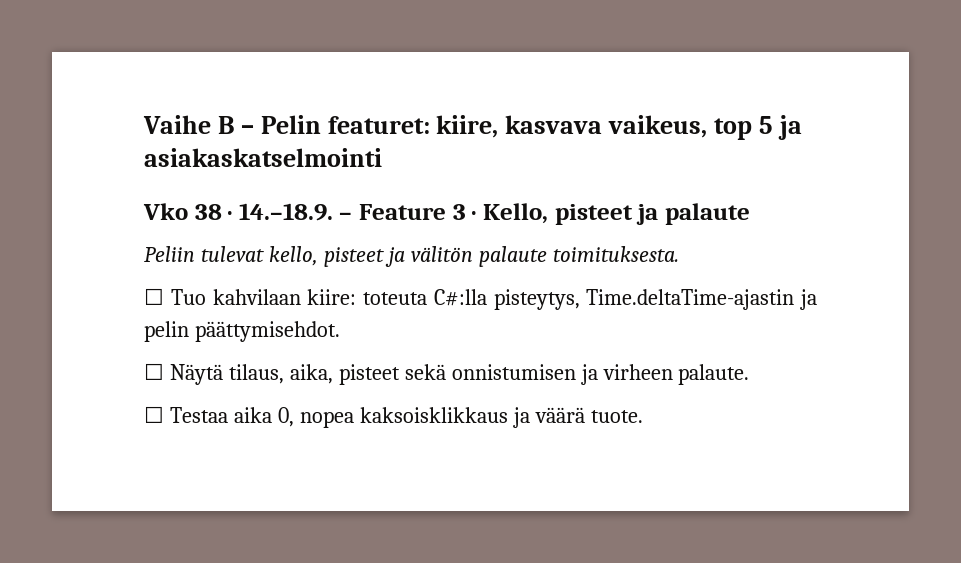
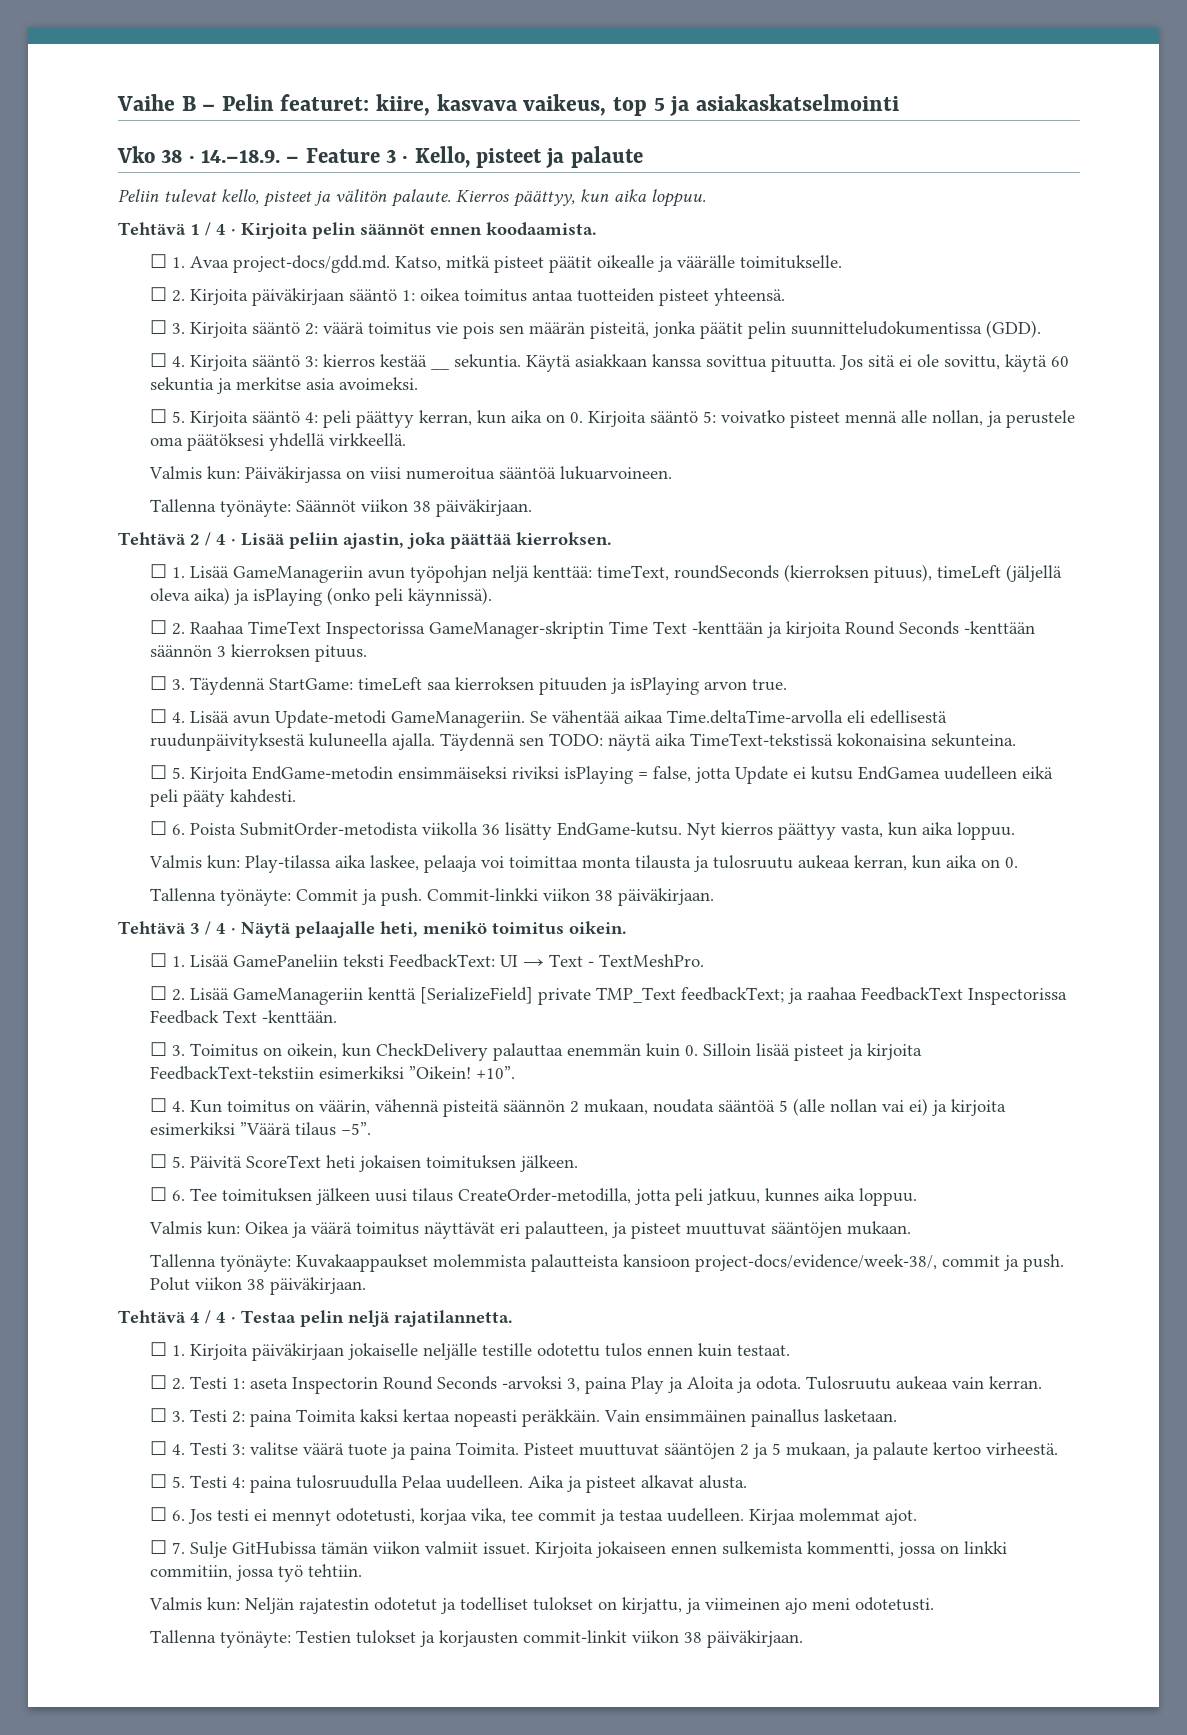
[478,246,679,267] [144,288,817,310] [144,321,340,342] [144,363,750,385] [144,406,643,428] palaute toimituksesta. // ☐ Tuo kahvilaan kiire: toteuta C#:lla pisteytys, Time.deltaTime-ajastin ja pelin päättymisehdot. // ☐ Näytä tilaus, aika, pisteet sekä onnistumisen ja virheen palaute. // ☐ Testaa aika 0, nopea kaksoisklikkaus ja väärä tuote. -> [391,189,706,207] [118,222,597,239] [150,254,843,273] [150,287,786,306] [150,320,1042,339] [150,353,428,371] [431,354,1070,372] [150,377,419,394] [150,409,1076,428] [150,433,407,451] [149,466,673,483] [150,499,533,517] [118,532,612,549] [150,564,1063,583] [150,587,493,606] [150,620,1036,639] [150,644,368,662] [150,676,788,695] [150,709,948,728] [150,733,1017,751] [150,765,1054,784] [150,789,297,807] [150,821,1016,840] [149,855,1019,873] [150,888,715,906] [118,921,627,938] [150,953,705,968] [150,986,1068,1005] [150,1010,338,1024] [150,1042,923,1061] [150,1066,516,1080] [150,1098,1007,1117] [150,1122,372,1136] [150,1154,579,1172] [150,1187,918,1206] [149,1221,912,1239] [150,1254,1065,1272] [150,1277,367,1295] [118,1310,513,1327] [150,1342,791,1361] [150,1375,1043,1394] [150,1408,898,1427] [150,1441,1059,1460] [150,1474,748,1493] [150,1507,918,1526] [150,1540,1008,1558] [150,1564,363,1582] [149,1597,935,1614] [150,1630,804,1648] palaute. Kierros päättyy, kun aika loppuu. // Tehtävä 1 / 4 · Kirjoita pelin säännöt ennen koodaamista. // ☐ 1. Avaa project-docs/gdd.md. Katso, mitkä pisteet päätit oikealle ja väärälle toimitukselle. // ☐ 2. Kirjoita päiväkirjaan sääntö 1: oikea toimitus antaa tuotteiden pisteet yhteensä. // ☐ 3. Kirjoita sääntö 2: väärä toimitus vie pois sen määrän pisteitä, jonka päätit pelin suunnitteludokumentissa (GDD). // ☐ 4. Kirjoita sääntö 3: kierros kestää __ sekuntia. Käytä asiakkaan kanssa sovittua pituutta. Jos sitä ei ole sovittu, käytä 60 sekuntia ja merkitse asia avoimeksi. // ☐ 5. Kirjoita sääntö 4: peli päättyy kerran, kun aika on 0. Kirjoita sääntö 5: voivatko pisteet mennä alle nollan, ja perustele oma päätöksesi yhdellä virkkeellä. // Valmis kun: Päiväkirjassa on viisi numeroitua sääntöä lukuarvoineen. // Tallenna työnäyte: Säännöt viikon 38 päiväkirjaan. // Tehtävä 2 / 4 · Lisää peliin ajastin, joka päättää kierroksen. // ☐ 1. Lisää GameManageriin avun työpohjan neljä kenttää: timeText, roundSeconds (kierroksen pituus), timeLeft (jäljellä oleva aika) ja isPlaying (onko peli käynnissä). // ☐ 2. Raahaa TimeText Inspectorissa GameManager-skriptin Time Text -kenttään ja kirjoita Round Seconds -kenttään säännön 3 kierroksen pituus. // ☐ 3. Täydennä StartGame: timeLeft saa kierroksen pituuden ja isPlaying arvon true. // ☐ 4. Lisää avun Update-metodi GameManageriin. Se vähentää aikaa Time.deltaTime-arvolla eli edellisestä ruudunpäivityksestä kuluneella ajalla. Täydennä sen TODO: näytä aika TimeText-tekstissä kokonaisina sekunteina. // ☐ 5. Kirjoita EndGame-metodin ensimmäiseksi riviksi isPlaying = false, jotta Update ei kutsu EndGamea uudelleen eikä peli pääty kahdesti. // ☐ 6. Poista SubmitOrder-metodista viikolla 36 lisätty EndGame-kutsu. Nyt kierros päättyy vasta, kun aika loppuu. // Valmis kun: Play-tilassa aika laskee, pelaaja voi toimittaa monta tilausta ja tulosruutu aukeaa kerran, kun aika on 0. // Tallenna työnäyte: Commit ja push. Commit-linkki viikon 38 päiväkirjaan. // Tehtävä 3 / 4 · Näytä pelaajalle heti, menikö toimitus oikein. // ☐ 1. Lisää GamePaneliin teksti FeedbackText: UI → Text - TextMeshPro. // ☐ 2. Lisää GameManageriin kenttä [SerializeField] private TMP_Text feedbackText; ja raahaa FeedbackText Inspectorissa Feedback Text -kenttään. // ☐ 3. Toimitus on oikein, kun CheckDelivery palauttaa enemmän kuin 0. Silloin lisää pisteet ja kirjoita FeedbackText-tekstiin esimerkiksi ”Oikein! +10”. // ☐ 4. Kun toimitus on väärin, vähennä pisteitä säännön 2 mukaan, noudata sääntöä 5 (alle nollan vai ei) ja kirjoita esimerkiksi ”Väärä tilaus −5”. // ☐ 5. Päivitä ScoreText heti jokaisen toimituksen jälkeen. // ☐ 6. Tee toimituksen jälkeen uusi tilaus CreateOrder-metodilla, jotta peli jatkuu, kunnes aika loppuu. // Valmis kun: Oikea ja väärä toimitus näyttävät eri palautteen, ja pisteet muuttuvat sääntöjen mukaan. // Tallenna työnäyte: Kuvakaappaukset molemmista palautteista kansioon project-docs/evidence/week-38/, commit ja push. Polut viikon 38 päiväkirjaan. // Tehtävä 4 / 4 · Testaa pelin neljä rajatilannetta. // ☐ 1. Kirjoita päiväkirjaan jokaiselle neljälle testille odotettu tulos ennen kuin testaat. // ☐ 2. Testi 1: aseta Inspectorin Round Seconds -arvoksi 3, paina Play ja Aloita ja odota. Tulosruutu aukeaa vain kerran. // ☐ 3. Testi 2: paina Toimita kaksi kertaa nopeasti peräkkäin. Vain ensimmäinen painallus lasketaan. // ☐ 4. Testi 3: valitse väärä tuote ja paina Toimita. Pisteet muuttuvat sääntöjen 2 ja 5 mukaan, ja palaute kertoo virheestä. // ☐ 5. Testi 4: paina tulosruudulla Pelaa uudelleen. Aika ja pisteet alkavat alusta. // ☐ 6. Jos testi ei mennyt odotetusti, korjaa vika, tee commit ja testaa uudelleen. Kirjaa molemmat ajot. // ☐ 7. Sulje GitHubissa tämän viikon valmiit issuet. Kirjoita jokaiseen ennen sulkemista kommentti, jossa on linkki commitiin, jossa työ tehtiin. // Valmis kun: Neljän rajatestin odotetut ja todelliset tulokset on kirjattu, ja viimeinen ajo meni odotetusti. // Tallenna työnäyte: Testien tulokset ja korjausten commit-linkit viikon 38 päiväkirjaan.

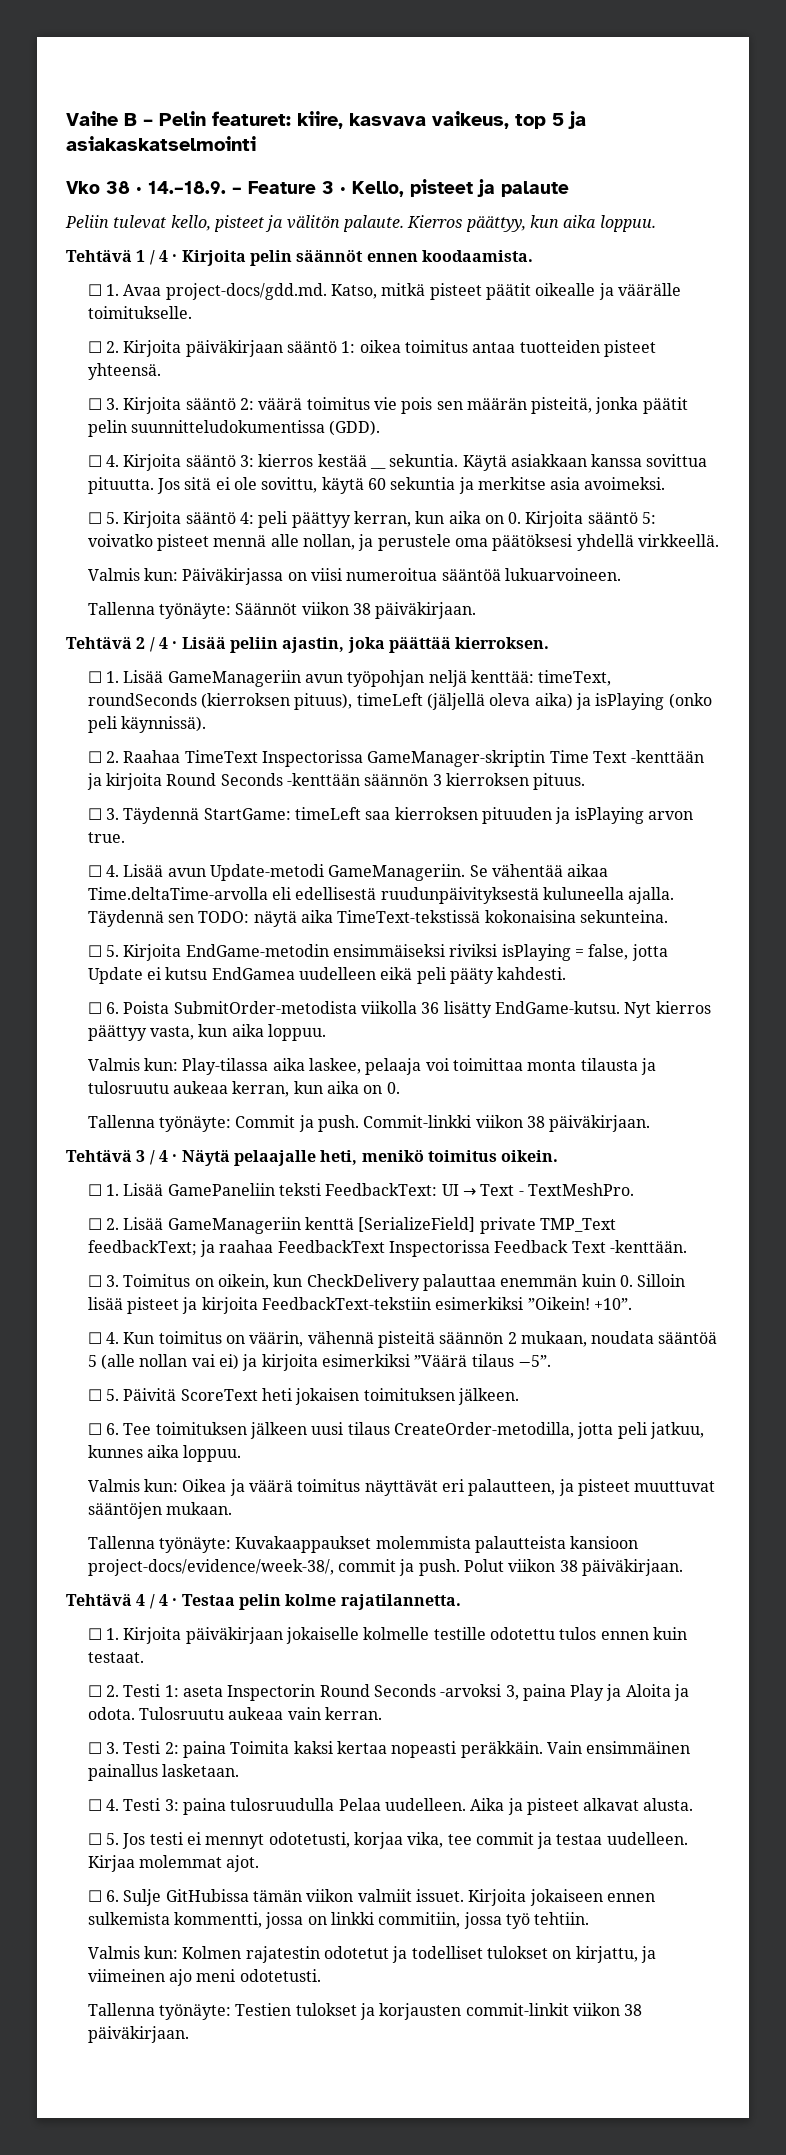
[348,1310,390,1327] neljä -> [285,1594,337,1606] kolme
[423,1343,478,1360] neljälle -> [363,1627,430,1640] kolmelle
[250,1442,1059,1460] [150,1474,246,1488] valitse väärä tuote ja paina Toimita. Pisteet muuttuvat sääntöjen 2 ja 5 mukaan, ja palaute kertoo virheestä. // ☐ 5. Testi 4: -> (179, 1805) none
[172,1510,186,1521] 6. -> [105,1833,119,1845] 5.
[172,1542,186,1554] 7. -> [105,1890,119,1902] 6.
[245,1597,295,1614] Neljän -> [182,1946,242,1959] Kolmen

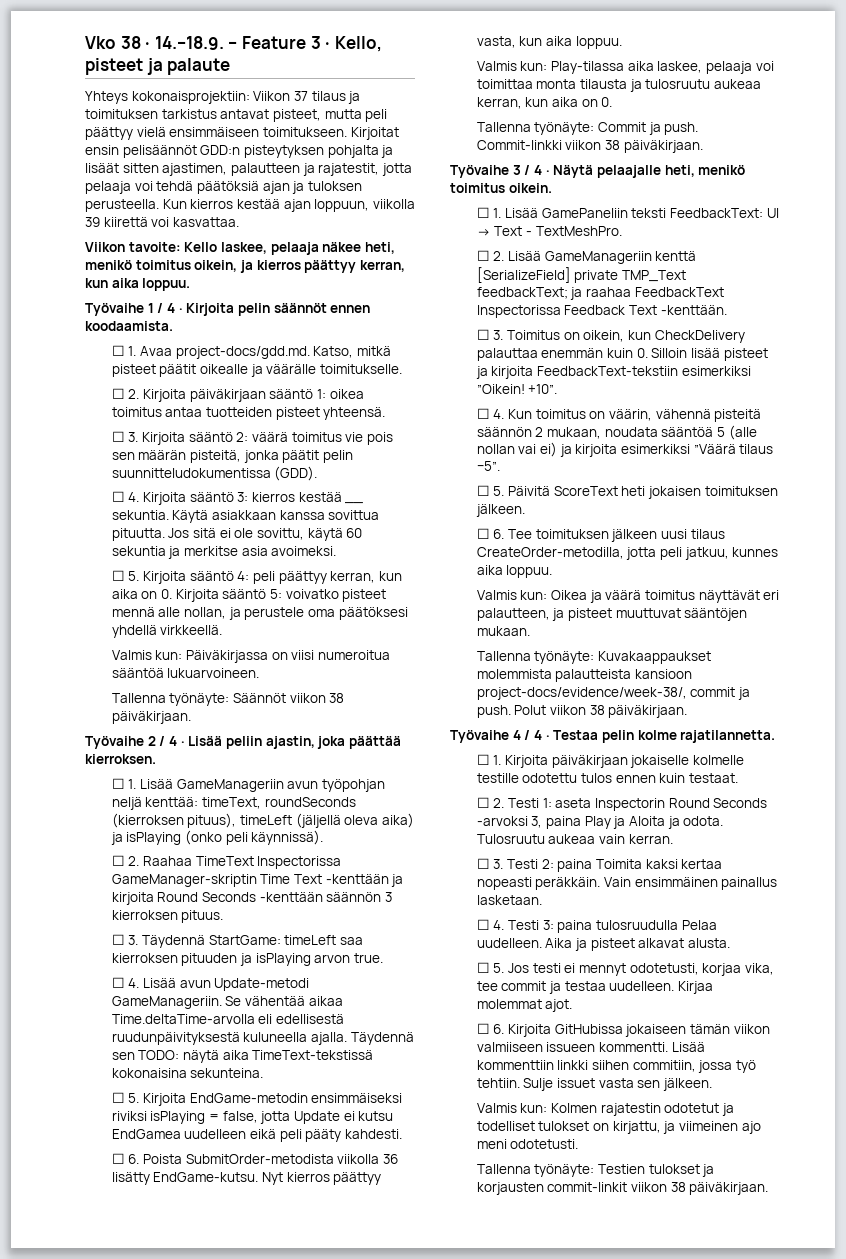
[66,111,586,129] [66,136,256,151] Vaihe B – Pelin featuret: kiire, kasvava vaikeus, top 5 ja asiakaskatselmointi // -> (85, 42) none
[65,215,656,232] [66,249,132,262] Peliin tulevat kello, pisteet ja välitön palaute. Kierros päättyy, kun aika loppuu. // Tehtävä -> [85,91,361,104] [85,109,388,122] [85,127,399,140] [85,145,394,158] [85,163,412,176] [85,181,362,194] [85,199,415,212] [85,217,239,227] [85,242,395,255] [85,260,405,273] [85,278,191,291] [85,303,144,316] Yhteys kokonaisprojektiin: Viikon 37 tilaus ja toimituksen tarkistus antavat pisteet, mutta peli päättyy vielä ensimmäiseen toimitukseen. Kirjoitat ensin pelisäännöt GDD:n pisteytyksen pohjalta ja lisäät sitten ajastimen, palautteen ja rajatestit, jotta pelaaja voi tehdä päätöksiä ajan ja tuloksen perusteella. Kun kierros kestää ajan loppuun, viikolla 39 kiirettä voi kasvattaa. // Viikon tavoite: Kello laskee, pelaaja näkee heti, menikö toimitus oikein, ja kierros päättyy kerran, kun aika loppuu. // Työvaihe
[66,636,132,649] Tehtävä -> [85,736,144,749] Työvaihe
[66,1149,132,1162] Tehtävä -> [450,165,509,178] Työvaihe
[66,1593,132,1606] Tehtävä -> [450,730,509,743] Työvaihe
[123,1889,655,1906] [87,1912,374,1929] Sulje GitHubissa tämän viikon valmiit issuet. Kirjoita jokaiseen ennen sulkemista kommentti, jossa on linkki -> [508,1024,770,1037] [476,1042,705,1052] [476,1060,630,1070] Kirjoita GitHubissa jokaiseen tämän viikon valmiiseen issueen kommentti. Lisää kommenttiin linkki siihen
(590, 1918) none -> [523,1078,712,1091] Sulje issuet vasta sen jälkeen.

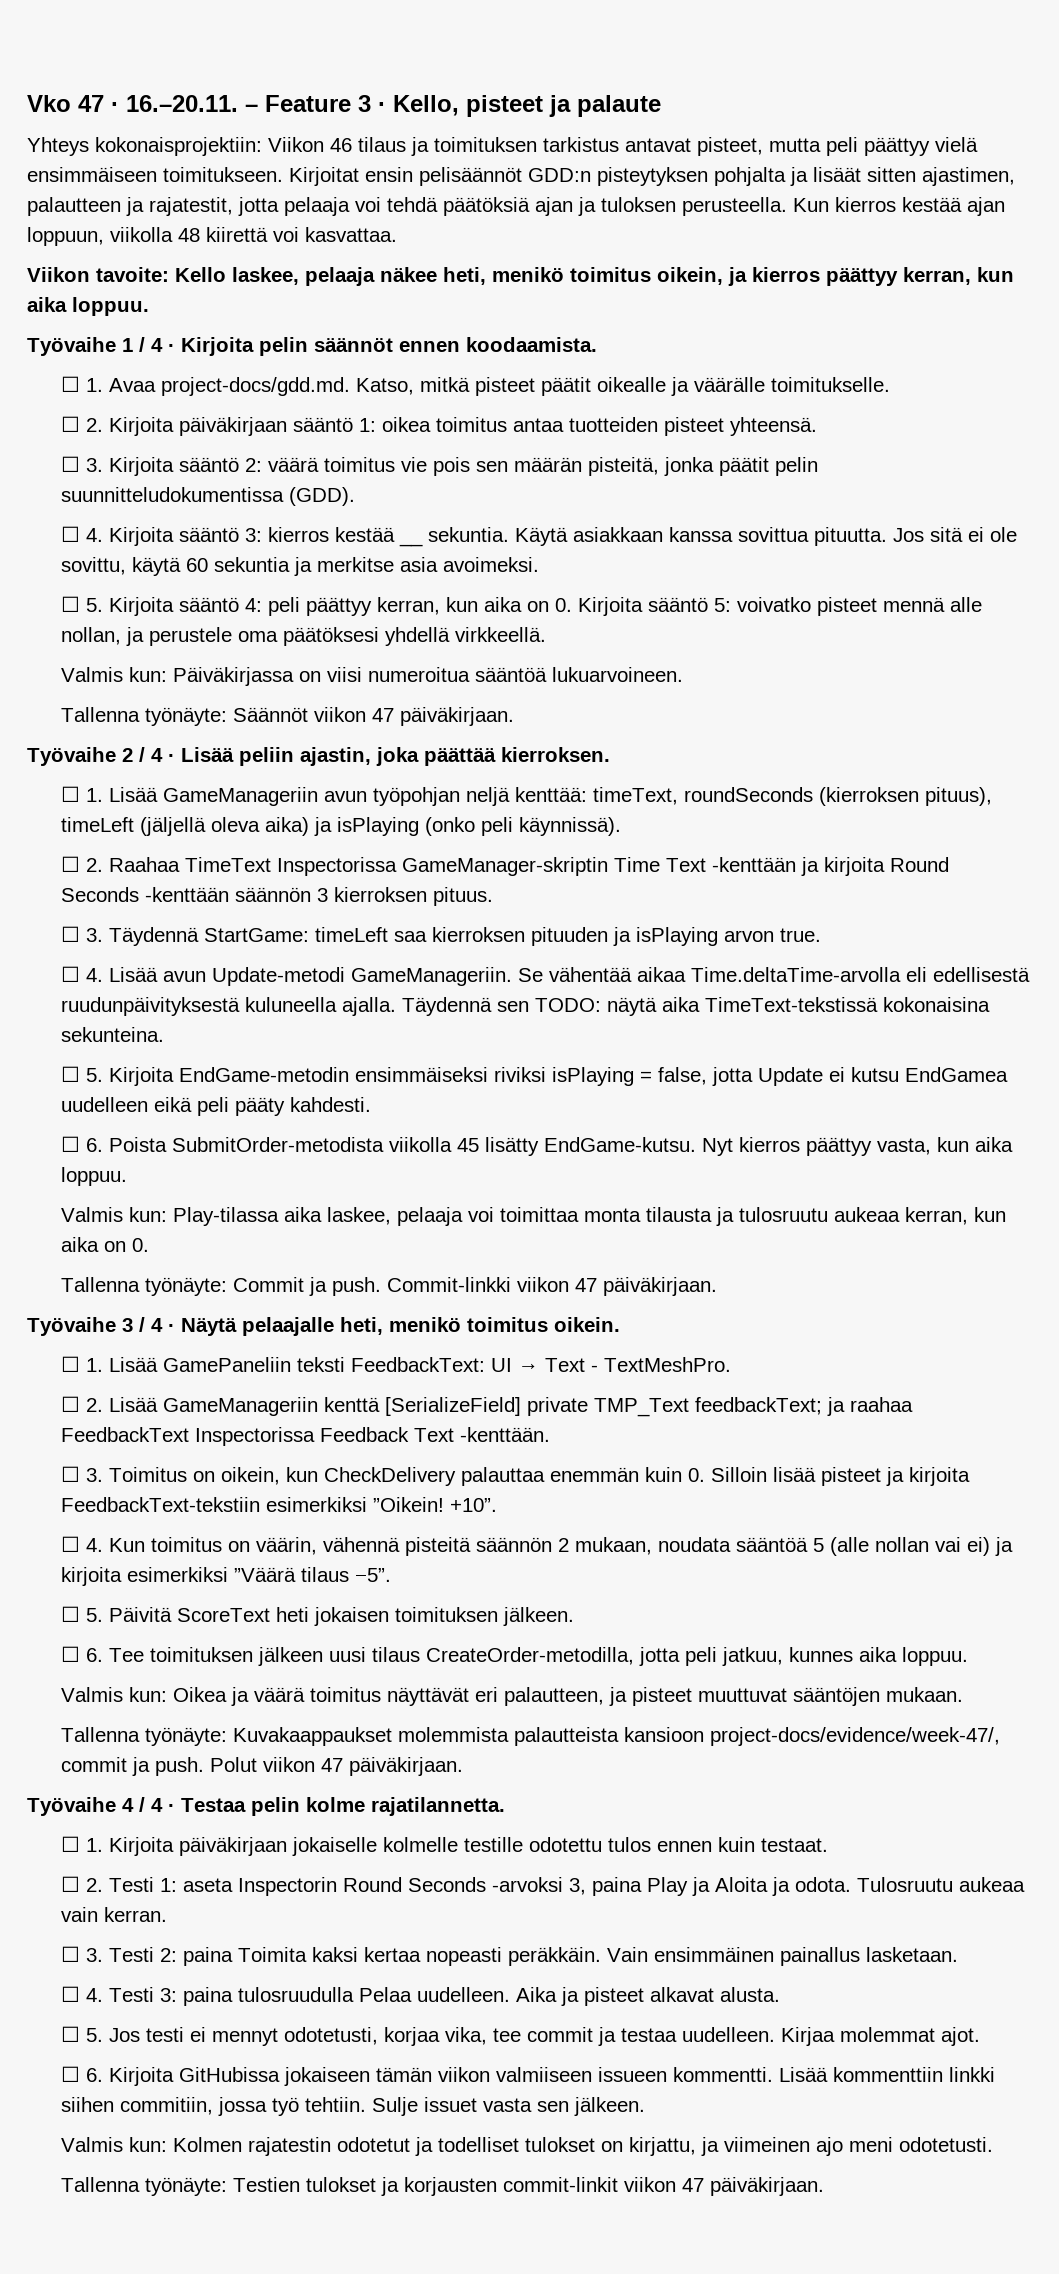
[120,36,224,50] 38 · 14.–18.9. -> [78,95,238,112] 47 · 16.–20.11.
[293,91,308,101] 37 -> [330,138,352,152] 46
[85,217,100,227] 39 -> [178,228,200,242] 48
[329,693,345,703] 38 -> [371,708,394,722] 47
[382,1154,398,1164] 36 -> [456,1138,479,1152] 45
[605,140,621,150] 38 -> [574,1278,597,1292] 47
[476,687,687,700] project-docs/evidence/week-38/, -> [709,1727,1000,1746] project-docs/evidence/week-47/,
[589,705,605,715] 38 -> [320,1758,343,1772] 47
[670,1182,686,1192] 38 -> [681,2178,704,2192] 47

